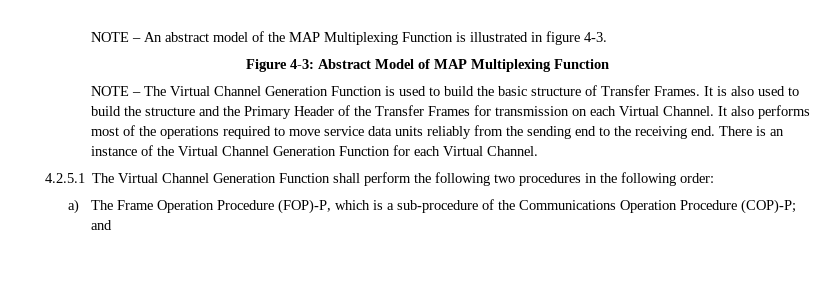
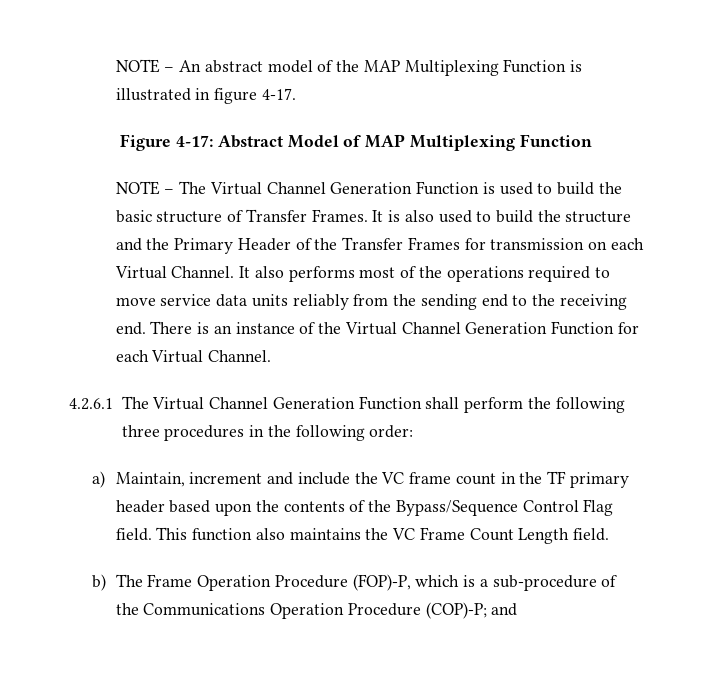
[583,32,607,42] 4-3. -> [261,88,296,100] 4-17.
[290,59,314,69] 4-3: -> [176,135,214,147] 4-17:
[45,173,85,183] 4.2.5.1 -> [69,398,113,410] 4.2.6.1
[494,174,516,183] two -> [121,425,160,437] three
(79, 206) none -> [115,471,629,488] [115,499,614,516] [115,527,610,544] [92,574,107,591] Maintain, increment and include the VC frame count in the TF primary header based upon the contents of the Bypass/Sequence Control Flag field. This function also maintains the VC Frame Count Length field. // b)

